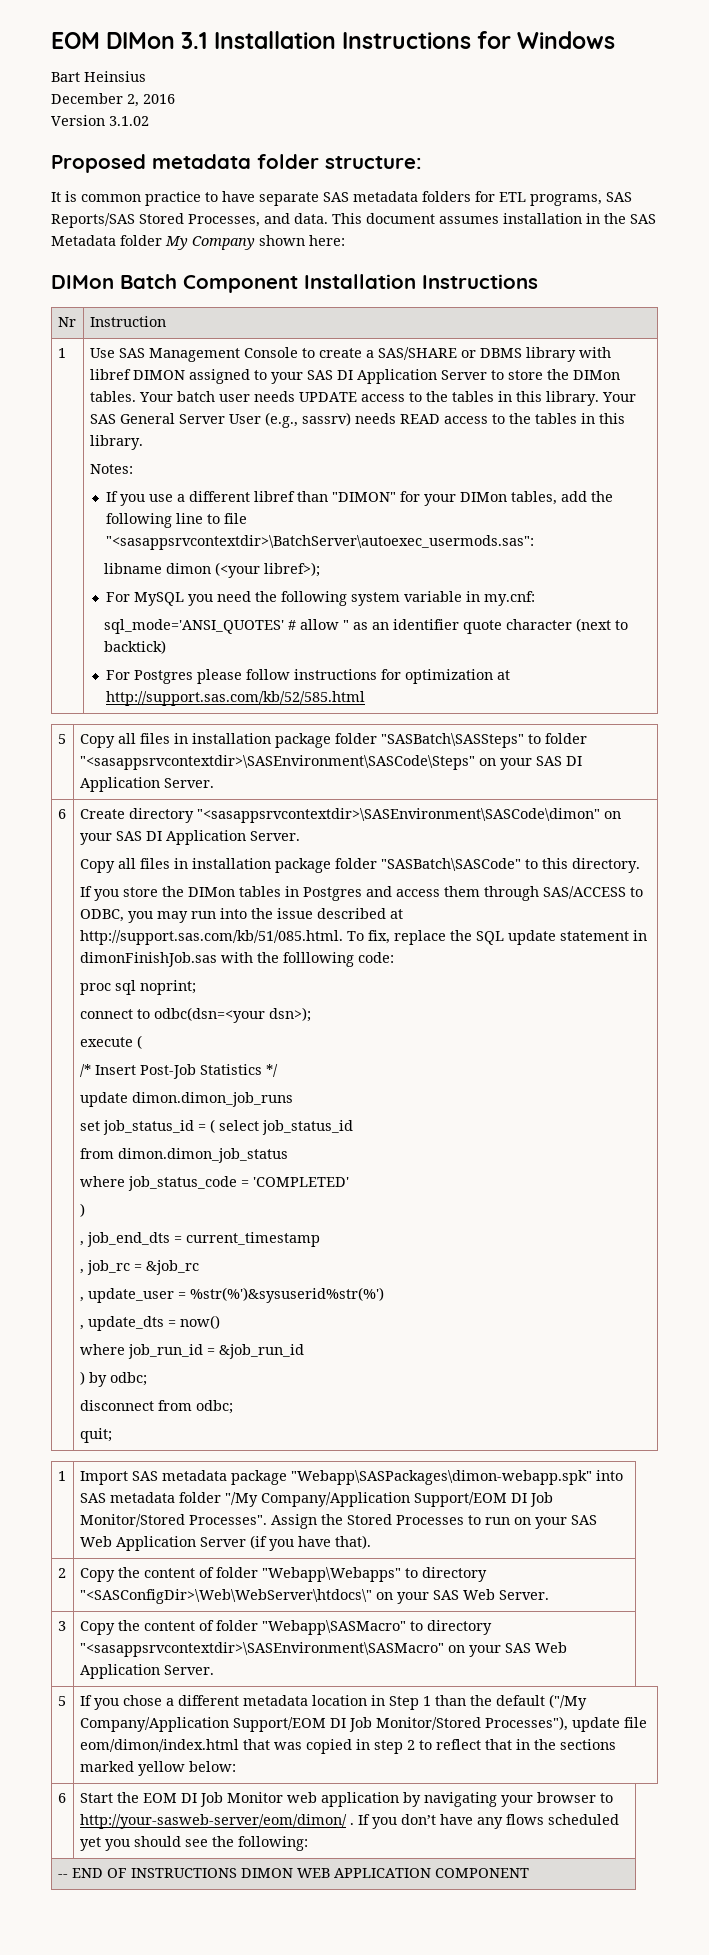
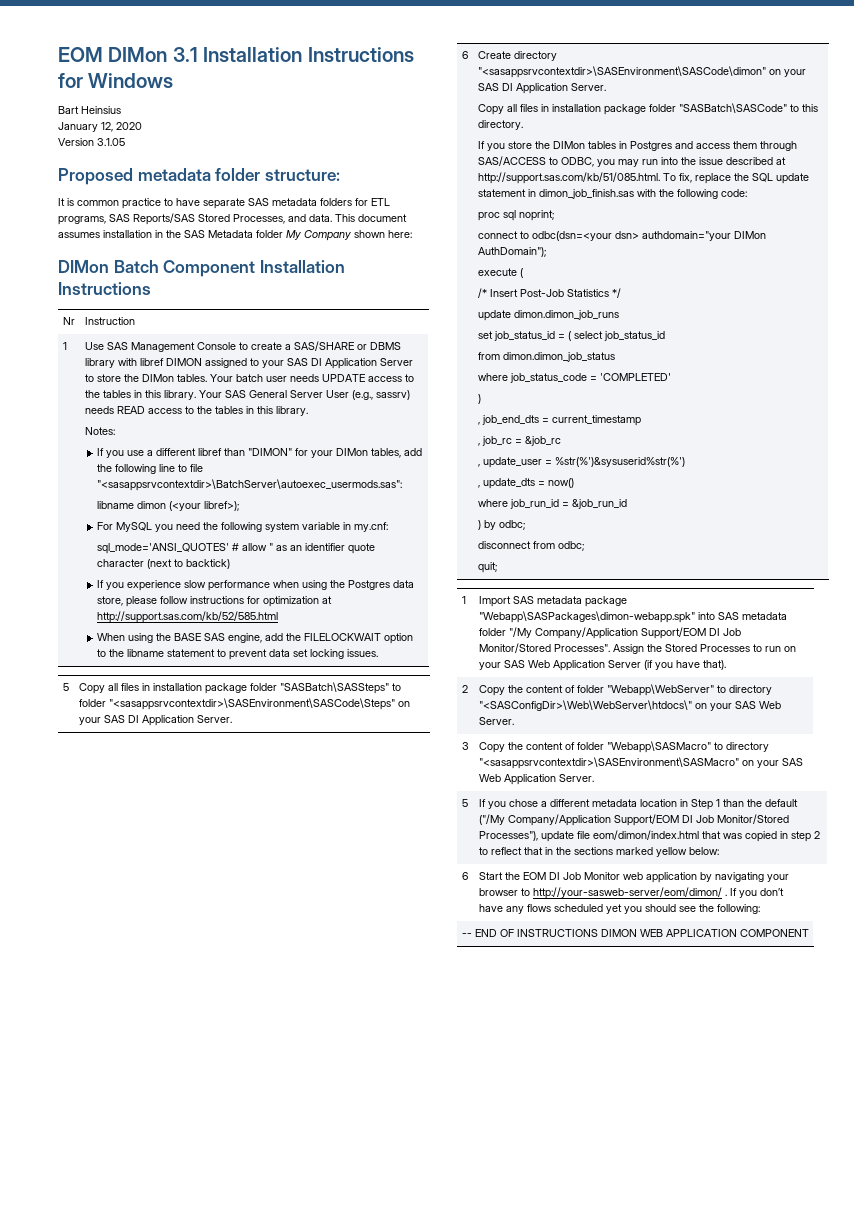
[51,93,175,107] December 2, 2016 -> [58,122,142,132] January 12, 2020
[109,116,149,126] 3.1.02 -> [97,138,125,146] 3.1.05
[105,670,193,684] For Postgres -> [96,580,414,591] [96,596,123,606] If you experience slow performance when using the Postgres data store,
(365, 698) none -> [96,633,413,644] [96,649,378,660] // When using the BASE SAS engine, add the FILELOCKWAIT option to the libname statement to prevent data set locking issues.
[79,952,217,967] dimonFinishJob.sas -> [538,189,634,199] dimon_job_finish.sas
[282,952,354,967] folllowing -> [676,189,718,199] following
[268,1007,311,1022] dsn>); -> [614,231,766,241] [477,247,546,257] dsn> authdomain="your DIMon AuthDomain");
[261,1567,401,1582] "Webapp\Webapps" -> [606,684,714,696] "Webapp\WebServer"

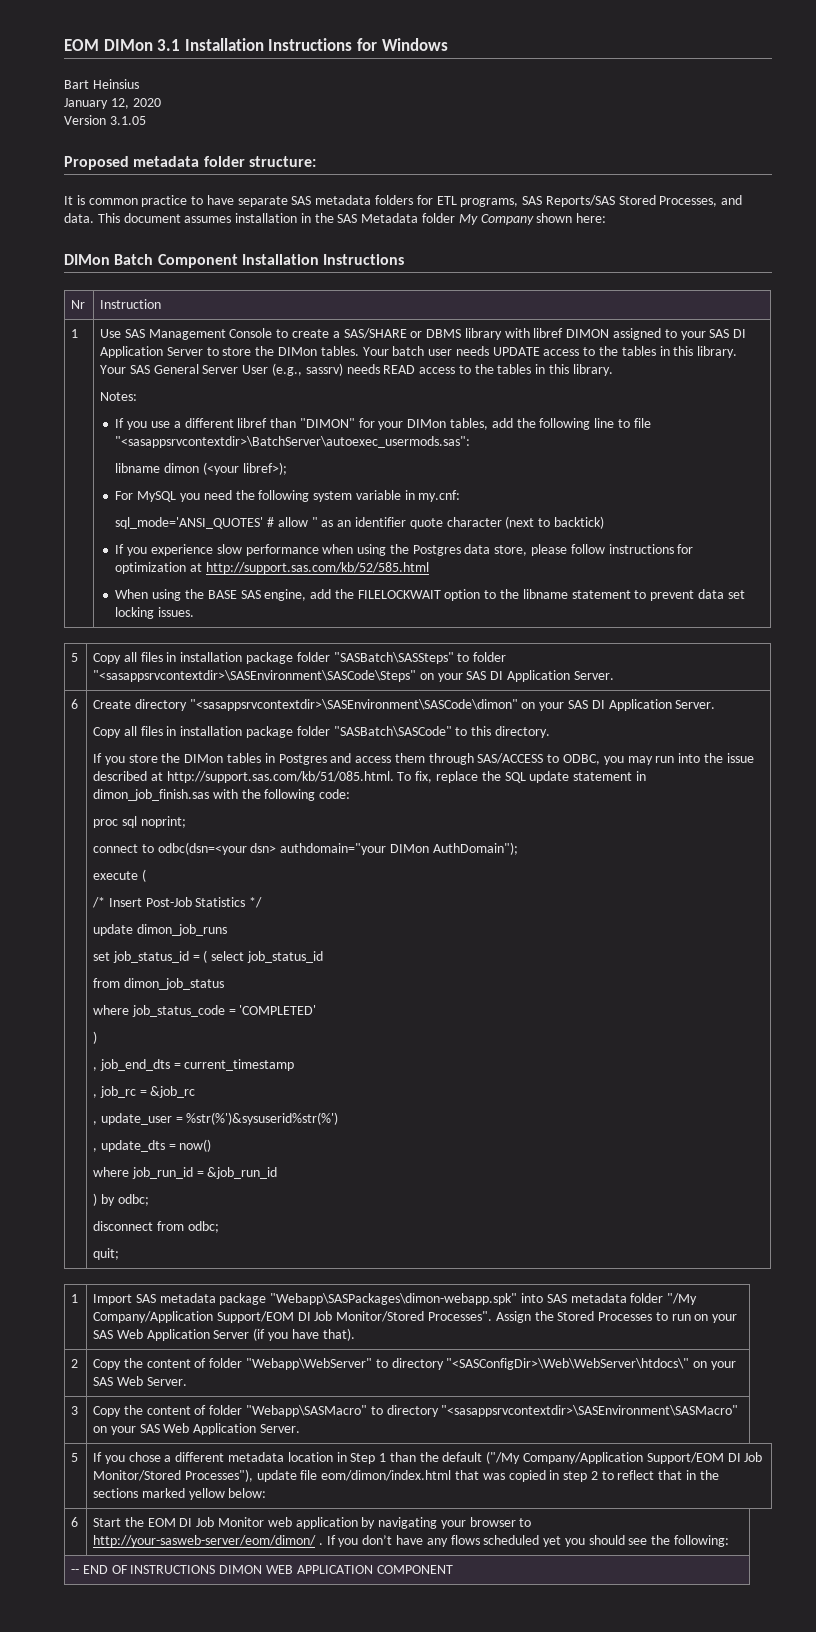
[513,310,619,320] dimon.dimon_job_runs -> [136,924,227,936] dimon_job_runs
[502,352,615,362] dimon.dimon_job_status -> [123,978,224,990] dimon_job_status

